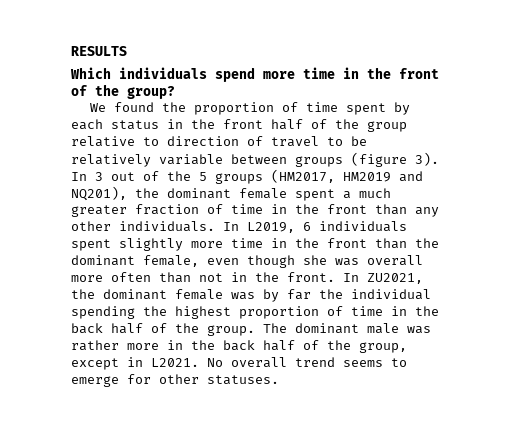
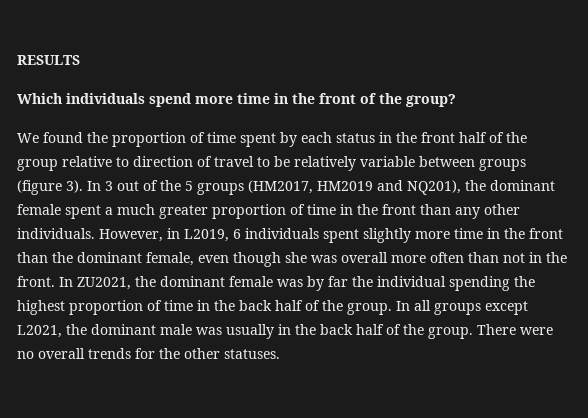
[135,204,199,215] fraction -> [212,204,286,219] proportion
[223,222,239,231] In -> [99,228,180,242] However, in
[263,323,287,333] The -> [396,300,528,315] [17,324,87,338] In all groups except L2021, the
[71,340,407,353] [71,357,407,370] [71,374,151,387] rather more in the back half of the group, except in L2021. No overall trend seems to emerge for -> [226,324,553,339] [17,348,180,359] usually in the back half of the group. There were no overall trends for the

